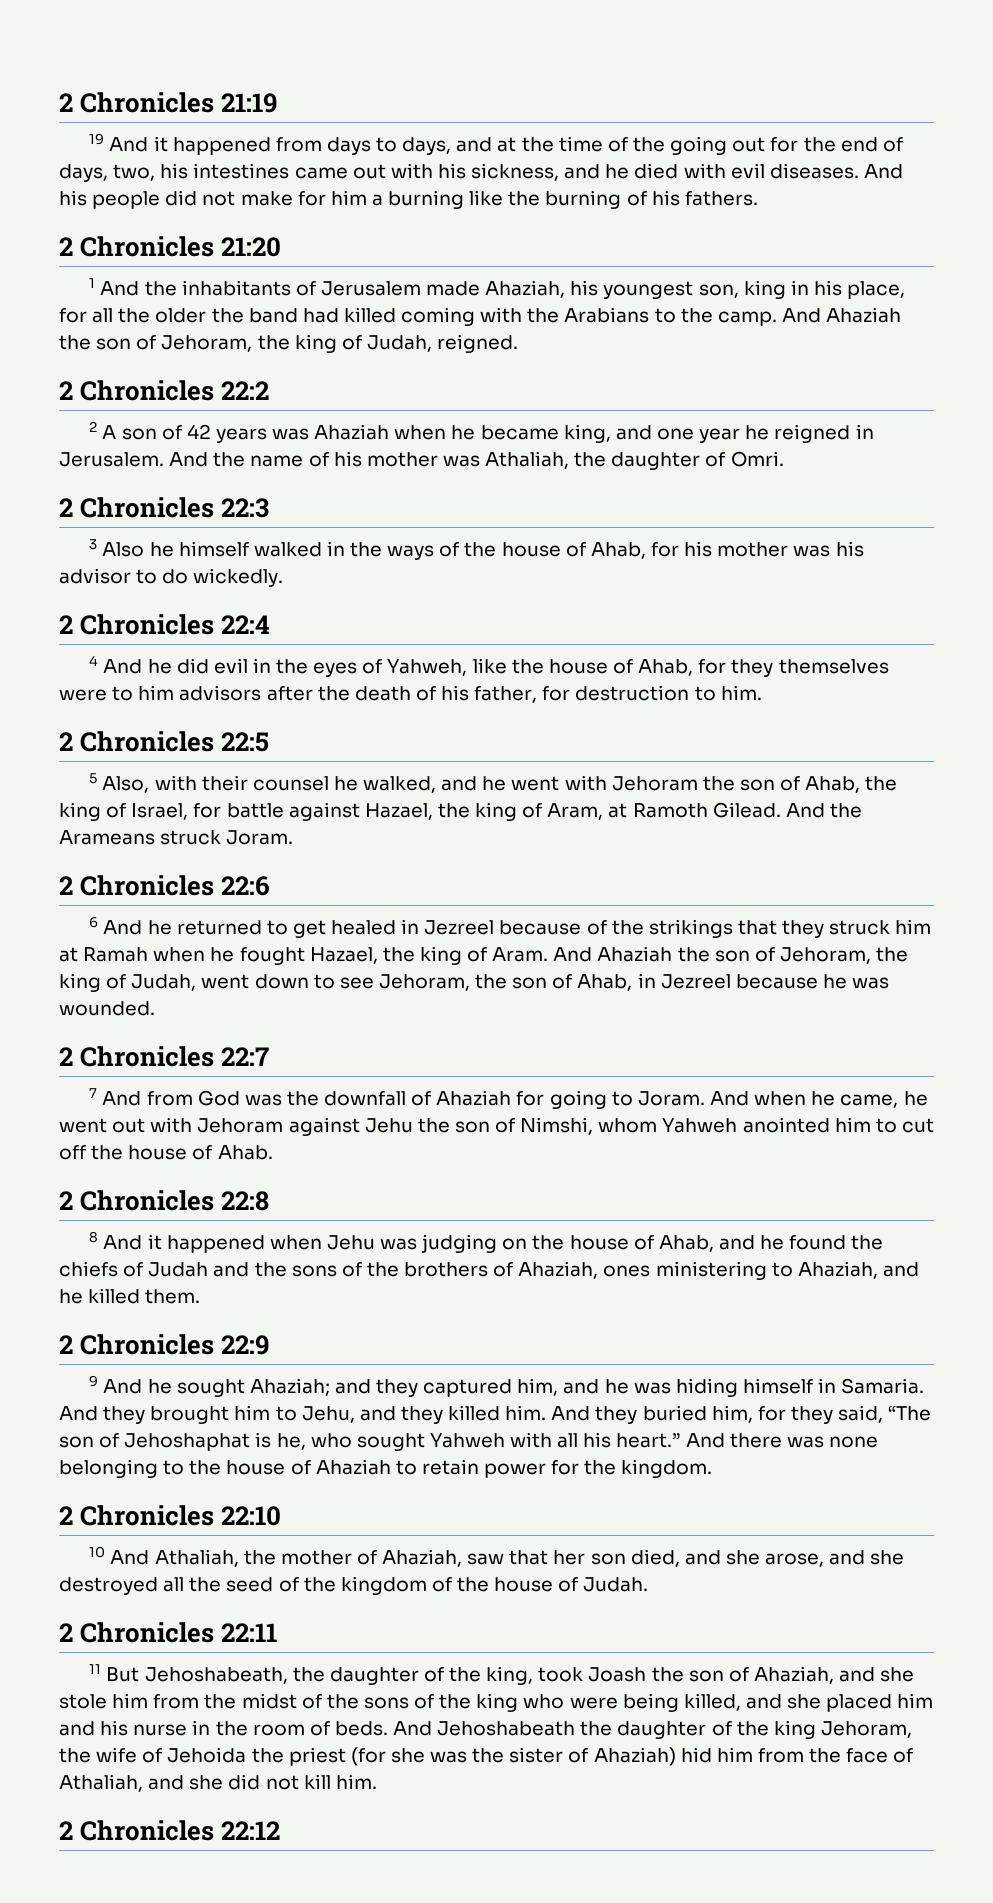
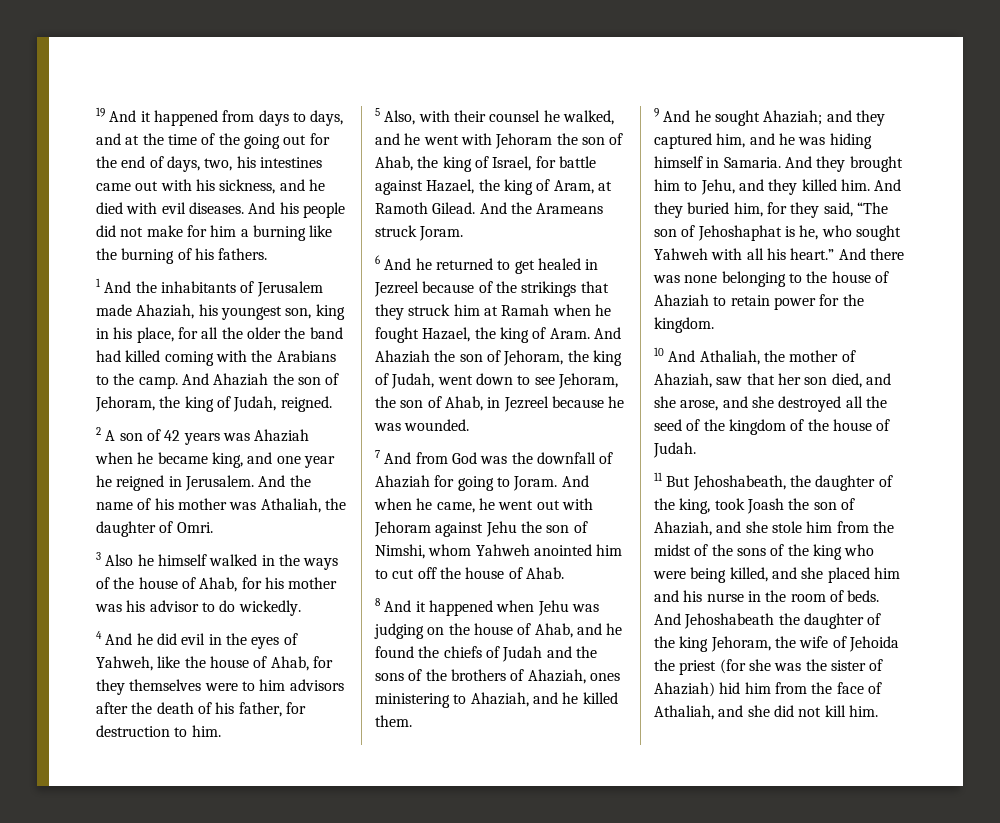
[59,92,278,113] 2 Chronicles 21:19 // -> (96, 112) none
[59,236,282,257] // 2 Chronicles 21:20 -> (268, 254) none
[59,380,270,401] // 2 Chronicles 22:2 -> (332, 404) none
[59,497,270,518] // 2 Chronicles 22:3 -> (213, 527) none
[59,614,271,635] // 2 Chronicles 22:4 -> (301, 608) none
[59,731,270,752] // 2 Chronicles 22:5 -> (221, 731) none
[59,875,271,896] // 2 Chronicles 22:6 -> (464, 233) none
[59,1046,270,1067] // 2 Chronicles 22:7 -> (470, 425) none
[59,1190,270,1211] // 2 Chronicles 22:8 -> (564, 573) none
[59,1334,270,1355] // 2 Chronicles 22:9 -> (412, 721) none
[59,1505,282,1526] // 2 Chronicles 22:10 -> (714, 325) none
[59,1622,278,1643] // 2 Chronicles 22:11 -> (696, 450) none
[59,1820,281,1841] // 2 Chronicles 22:12 -> (878, 711) none

